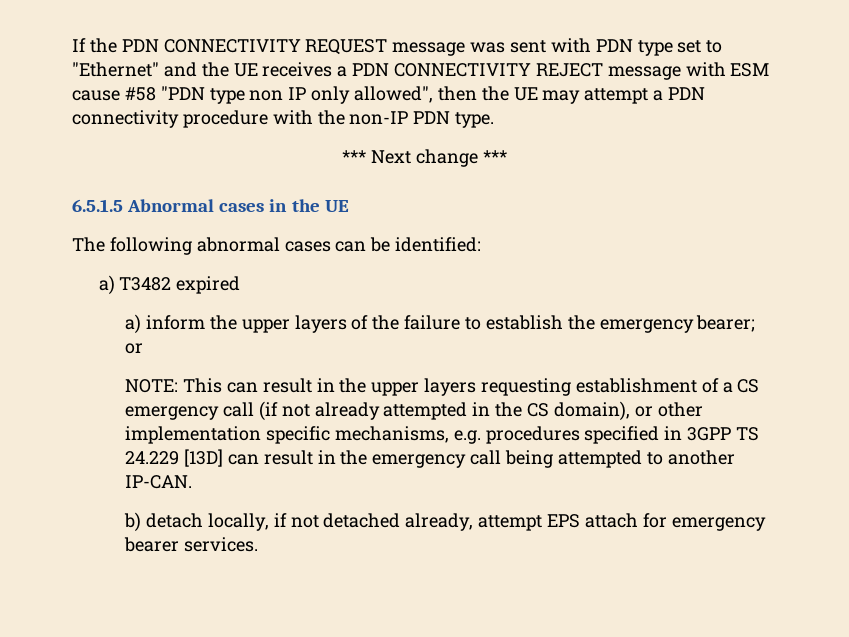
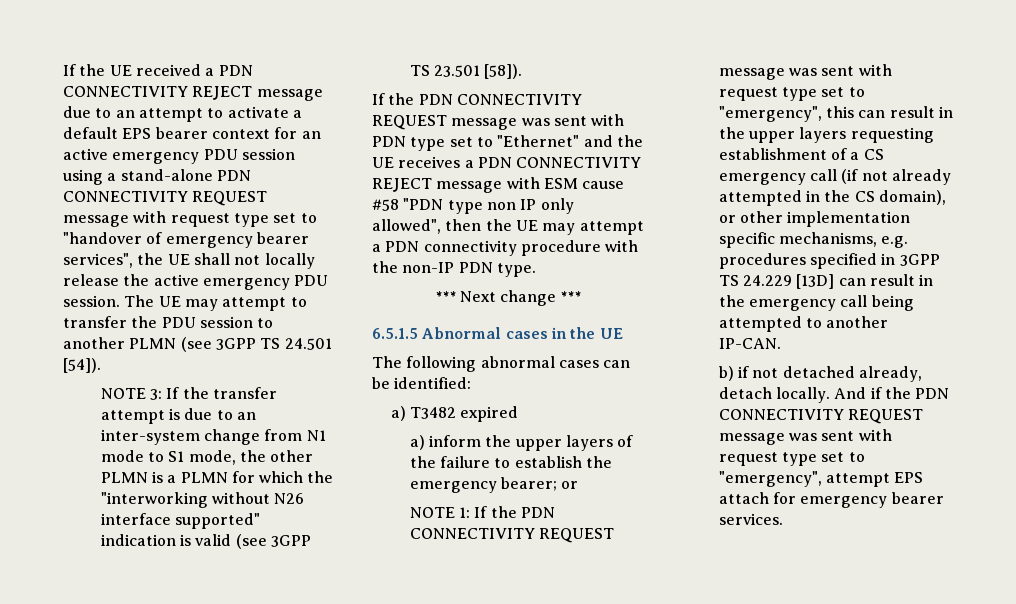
[72,38,117,53] If the -> [63,64,253,76] [63,86,323,101] [63,106,302,122] [63,127,321,139] [63,148,295,164] [63,169,251,185] [63,191,268,206] [63,211,317,227] [63,232,309,248] [63,253,315,269] [63,274,329,290] [63,295,307,311] [63,316,274,328] [63,337,332,352] [63,358,101,373] [100,387,277,400] [100,408,256,424] [100,429,326,445] [100,450,314,465] [100,471,334,483] [100,492,305,508] [100,513,260,529] [100,534,311,549] [409,64,523,79] [372,93,415,105] If the UE received a PDN CONNECTIVITY REJECT message due to an attempt to activate a default EPS bearer context for an active emergency PDU session using a stand-alone PDN CONNECTIVITY REQUEST message with request type set to "handover of emergency bearer services", the UE shall not locally release the active emergency PDU session. The UE may attempt to transfer the PDU session to another PLMN (see 3GPP TS 24.501 [54]). // NOTE 3: If the transfer attempt is due to an inter-system change from N1 mode to S1 mode, the other PLMN is a PLMN for which the "interworking without N26 interface supported" indication is valid (see 3GPP TS 23.501 [58]). // If the
[125,378,222,393] NOTE: This -> [409,506,555,518] [409,528,614,543] [718,64,892,80] [718,87,865,101] [718,106,854,122] NOTE 1: If the PDN CONNECTIVITY REQUEST message was sent with request type set to "emergency", this
[145,513,269,531] detach locally, -> (734, 373) none
(474, 522) none -> [718,387,950,403] [718,409,923,424] [718,429,892,445] [718,452,865,466] [718,471,822,487] detach locally. And if the PDN CONNECTIVITY REQUEST message was sent with request type set to "emergency",

